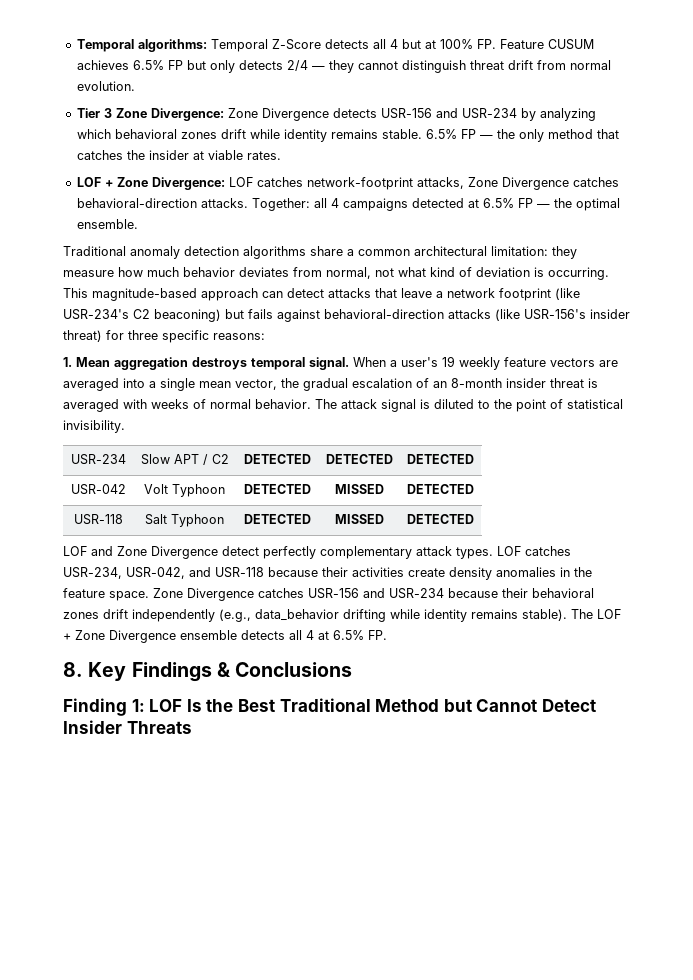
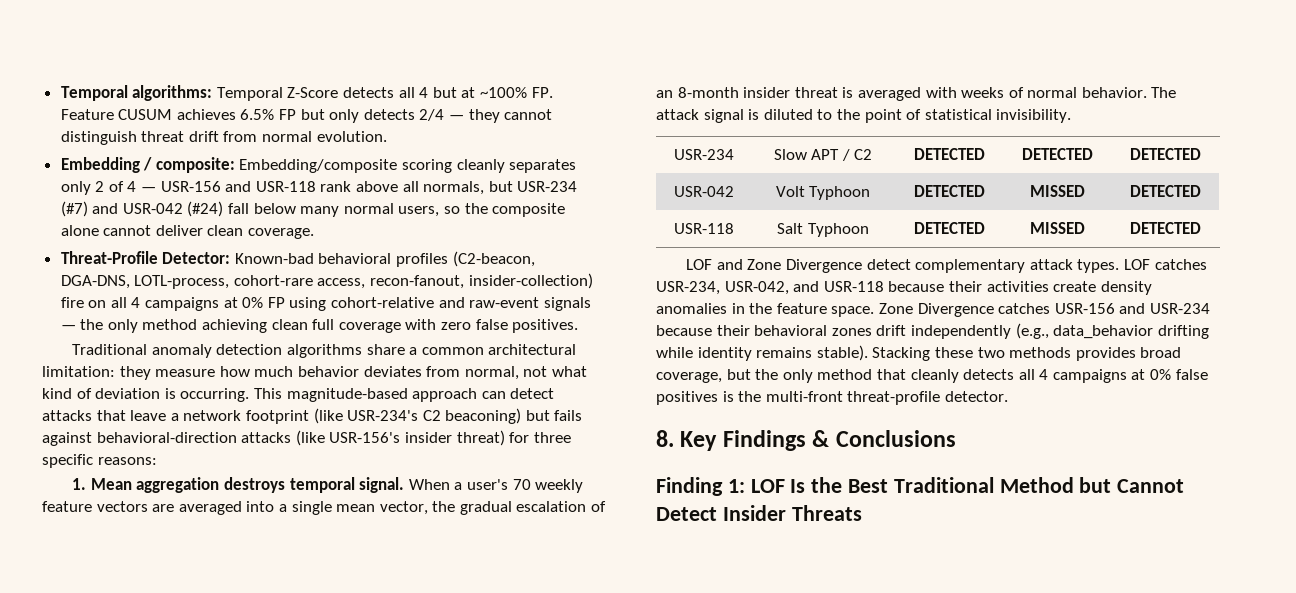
[439,39,473,49] 100% -> [480,87,528,98] ~100%
[76,108,596,121] [76,129,619,142] [76,150,281,160] [76,177,619,190] [76,198,620,211] [76,219,138,229] Tier 3 Zone Divergence: Zone Divergence detects USR-156 and USR-234 by analyzing which behavioral zones drift while identity remains stable. 6.5% FP — the only method that catches the insider at viable rates. // LOF + Zone Divergence: LOF catches network-footprint attacks, Zone Divergence catches behavioral-direction attacks. Together: all 4 campaigns detected at 6.5% FP — the optimal ensemble. -> [60,157,577,173] [60,181,578,195] [60,201,566,217] [60,225,315,239] [60,251,535,267] [60,273,593,289] [60,297,591,311] [60,319,579,333] Embedding / composite: Embedding/composite scoring cleanly separates only 2 of 4 — USR-156 and USR-118 rank above all normals, but USR-234 (#7) and USR-042 (#24) fall below many normal users, so the composite alone cannot deliver clean coverage. // Threat-Profile Detector: Known-bad behavioral profiles (C2-beacon, DGA-DNS, LOTL-process, cohort-rare access, recon-fanout, insider-collection) fire on all 4 campaigns at 0% FP using cohort-relative and raw-event signals — the only method achieving clean full coverage with zero false positives.
[442,356,455,367] 19 -> [512,479,531,490] 70
[263,546,316,559] perfectly -> (911, 264) none
[571,609,621,619] [63,630,387,643] The LOF + Zone Divergence ensemble detects all 4 at 6.5% FP. -> [872,347,1182,361] [656,369,1208,383] [656,391,1008,405] Stacking these two methods provides broad coverage, but the only method that cleanly detects all 4 campaigns at 0% false positives is the multi-front threat-profile detector.

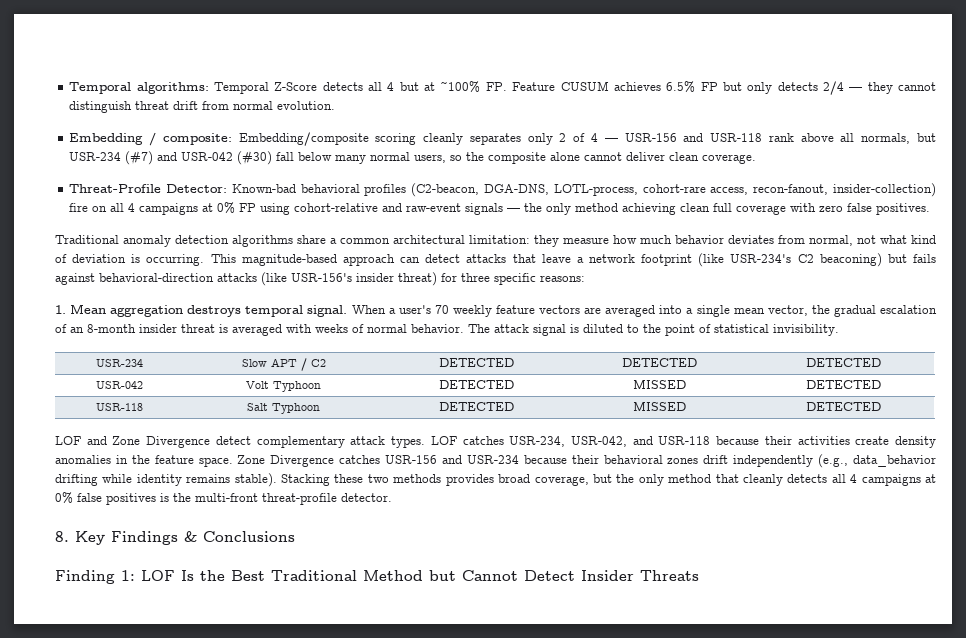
[187,201,224,217] (#24) -> [237,151,273,165] (#30)

